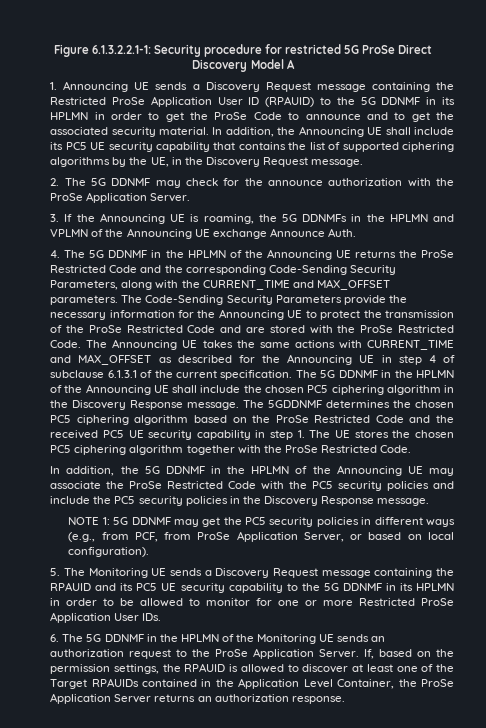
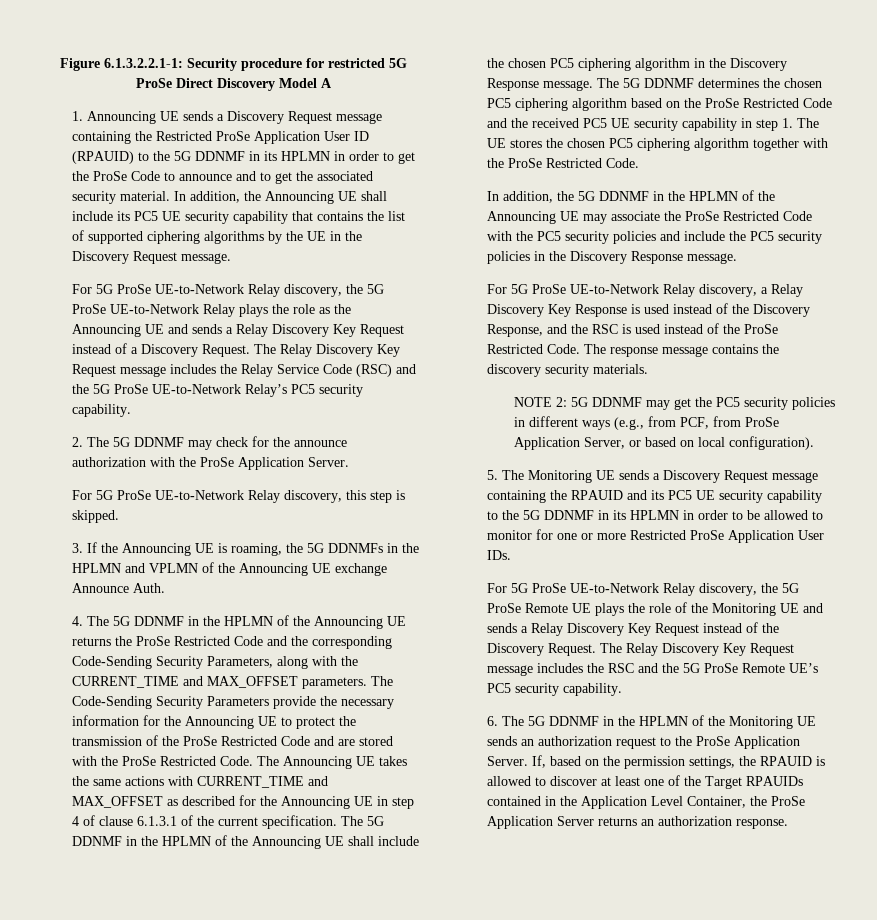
[150,157,169,167] UE, -> [307,231,327,241] UE
(364, 163) none -> [72,284,385,297] [72,304,352,317] [72,324,405,337] [72,343,401,357] [72,364,417,377] [72,384,364,397] [72,404,132,417] // For 5G ProSe UE-to-Network Relay discovery, the 5G ProSe UE-to-Network Relay plays the role as the Announcing UE and sends a Relay Discovery Key Request instead of a Discovery Request. The Relay Discovery Key Request message includes the Relay Service Code (RSC) and the 5G ProSe UE-to-Network Relay’s PC5 security capability.
(191, 197) none -> [72,490,406,503] [72,510,120,523] // For 5G ProSe UE-to-Network Relay discovery, this step is skipped.
[50,370,105,378] subclause -> [99,816,134,826] clause
[268,400,323,408] 5GDDNMF -> [623,78,695,88] 5G DDNMF
(430, 502) none -> [487,284,804,297] [487,303,811,317] [487,323,779,337] [487,344,780,357] [487,364,649,377] // For 5G ProSe UE-to-Network Relay discovery, a Relay Discovery Key Response is used instead of the Discovery Response, and the RSC is used instead of the ProSe Restricted Code. The response message contains the discovery security materials.
[102,517,110,525] 1: -> [556,397,568,407] 2:
(162, 617) none -> [487,583,800,596] [487,602,824,616] [487,622,780,636] [487,643,795,656] [487,663,819,676] [487,683,623,696] // For 5G ProSe UE-to-Network Relay discovery, the 5G ProSe Remote UE plays the role of the Monitoring UE and sends a Relay Discovery Key Request instead of the Discovery Request. The Relay Discovery Key Request message includes the RSC and the 5G ProSe Remote UE’s PC5 security capability.

